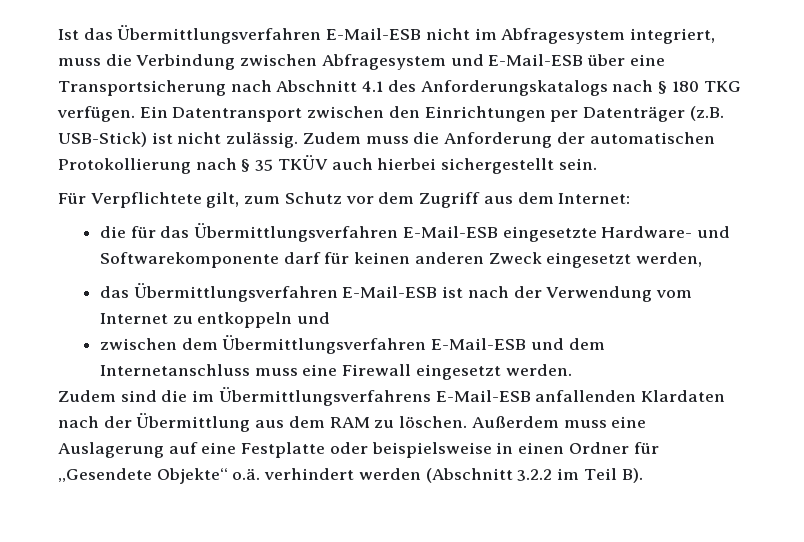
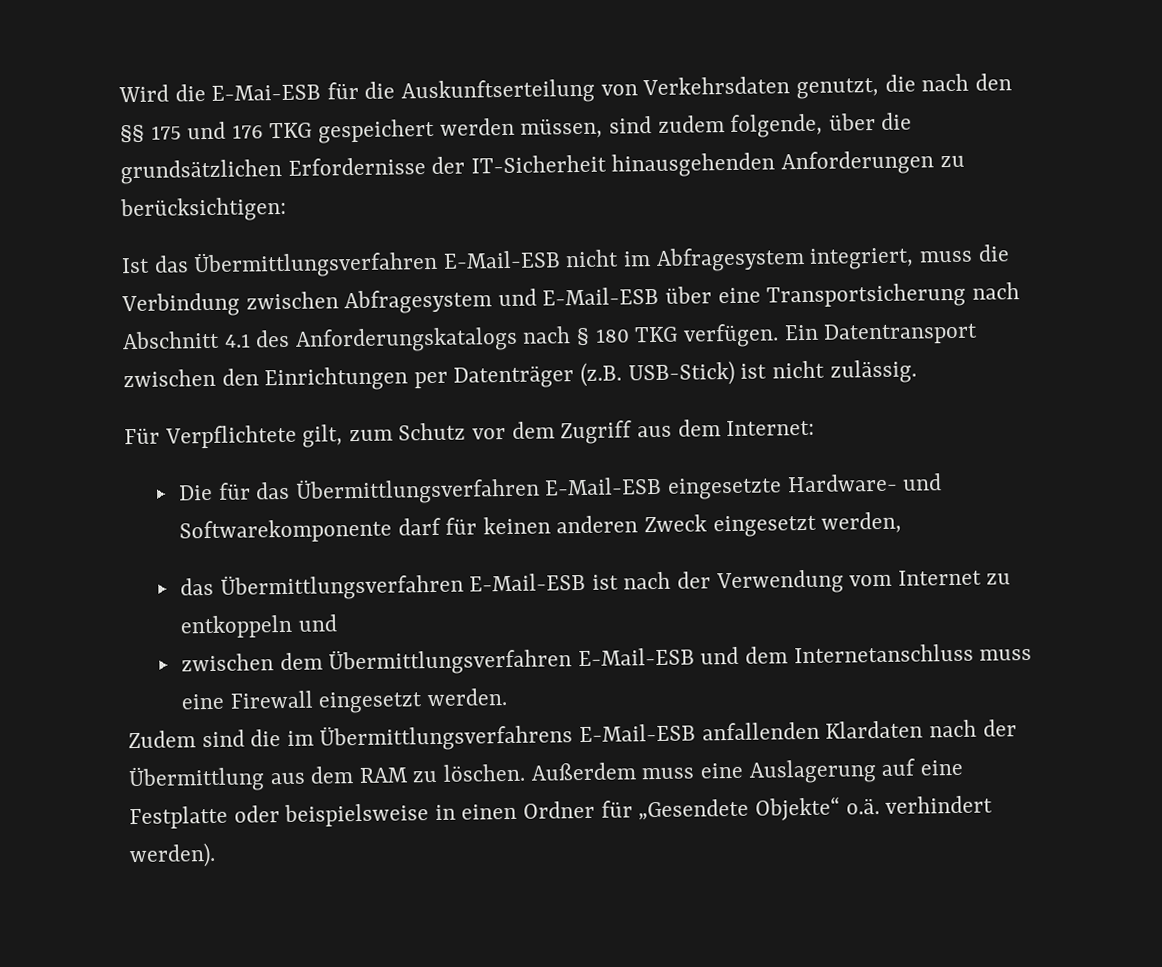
(58, 34) none -> [118,73,1012,105] [120,112,913,144] [120,150,965,185] [120,196,287,223] Wird die E-Mai-ESB für die Auskunftserteilung von Verkehrsdaten genutzt, die nach den §§ 175 und 176 TKG gespeichert werden müssen, sind zudem folgende, über die grundsätzlichen Erfordernisse der IT-Sicherheit hinausgehenden Anforderungen zu berücksichtigen: //
[302,132,715,148] [58,155,597,174] Zudem muss die Anforderung der automatischen Protokollierung nach § 35 TKÜV auch hierbei sichergestellt sein. -> (917, 371) none
[99,226,126,238] die -> [177,484,213,501] Die
[358,468,643,483] werden (Abschnitt 3.2.2 im Teil B). -> [129,842,216,869] werden).

